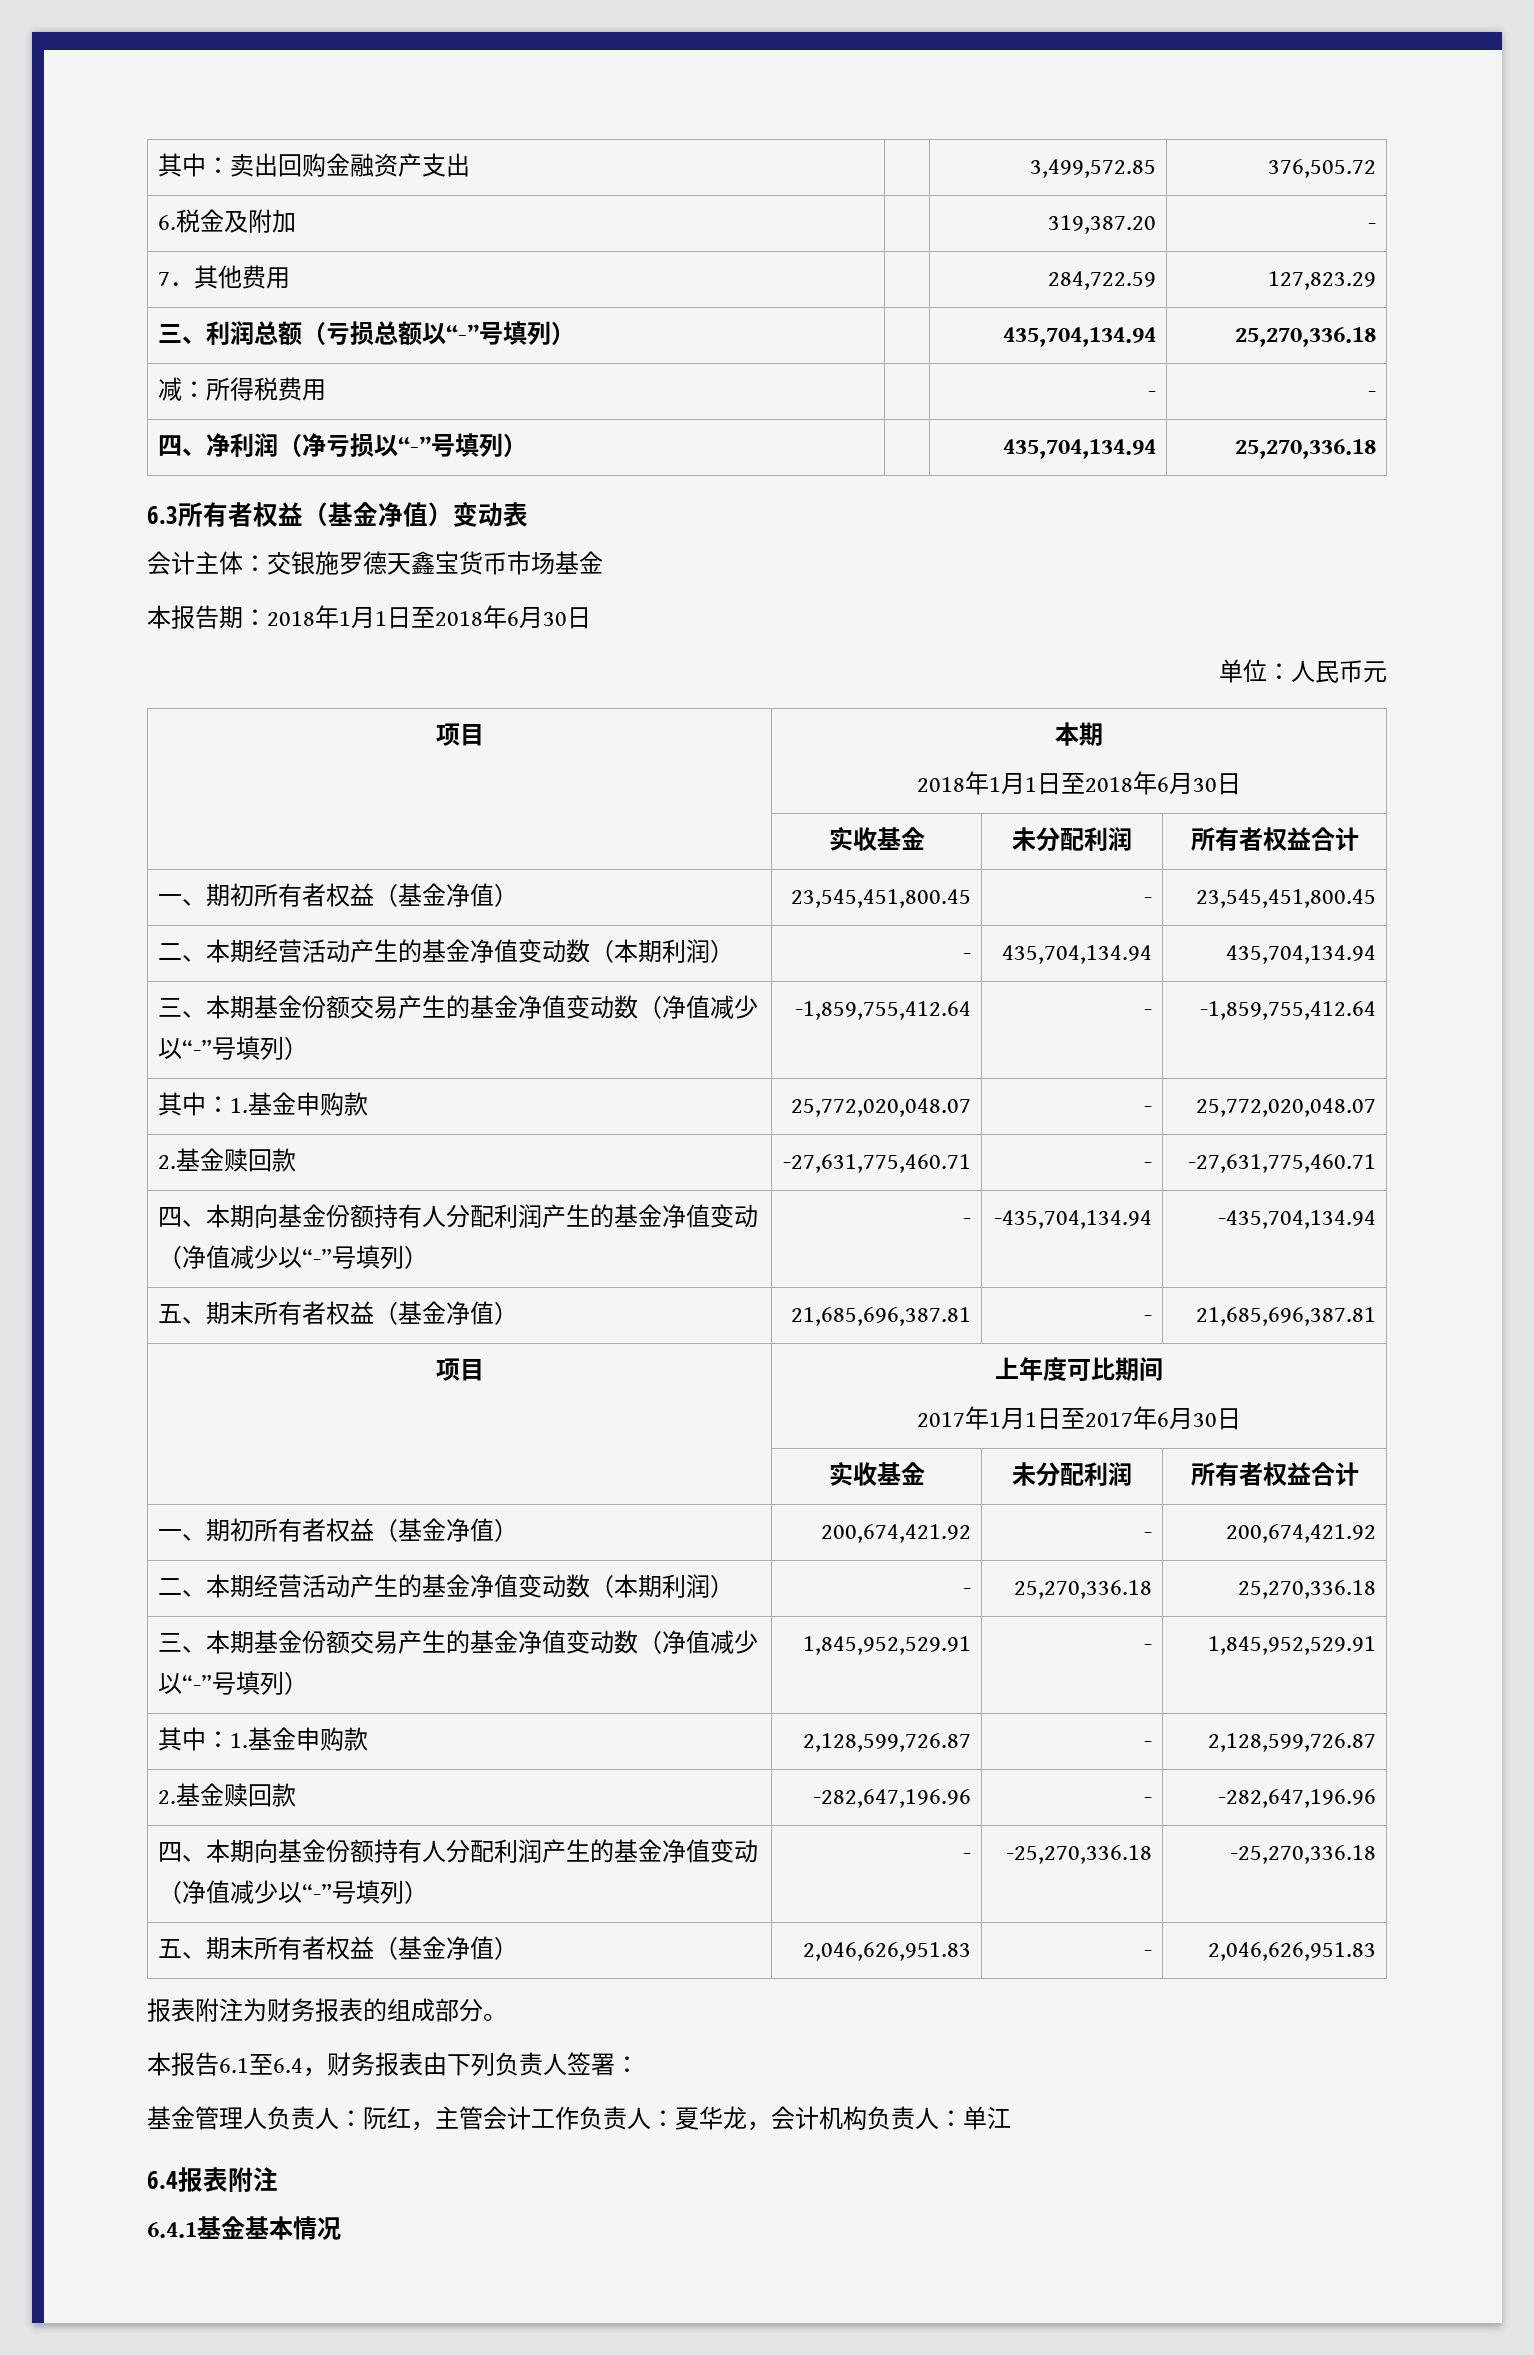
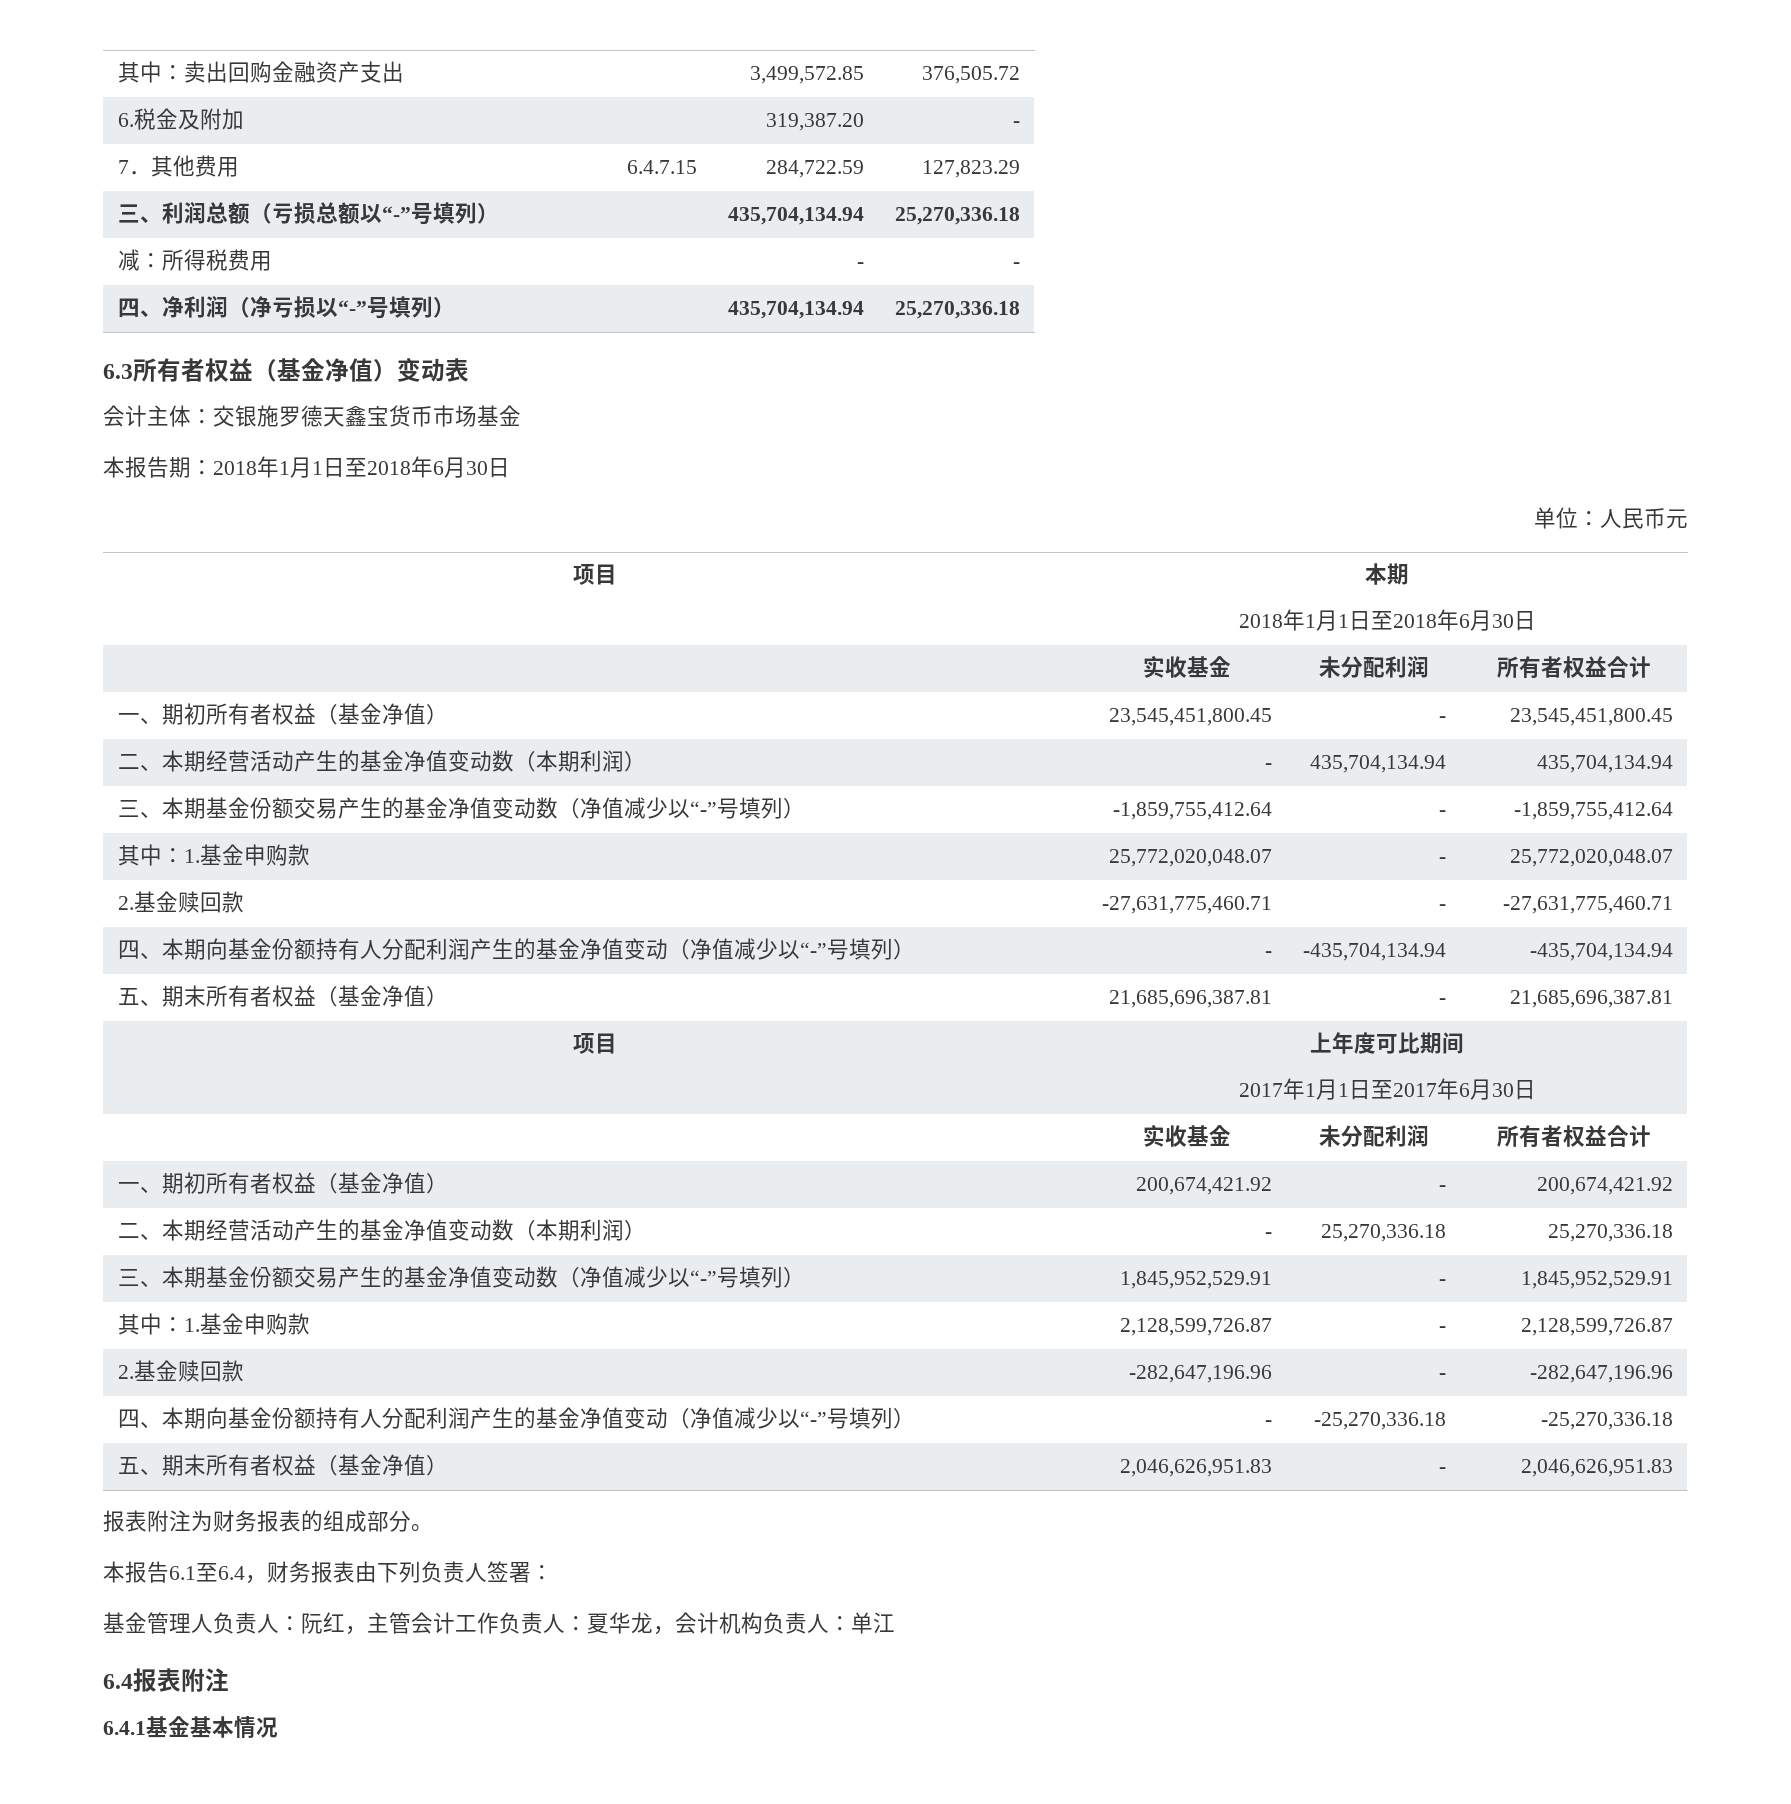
(290, 278) none -> [626,160,697,174] 6.4.7.15

